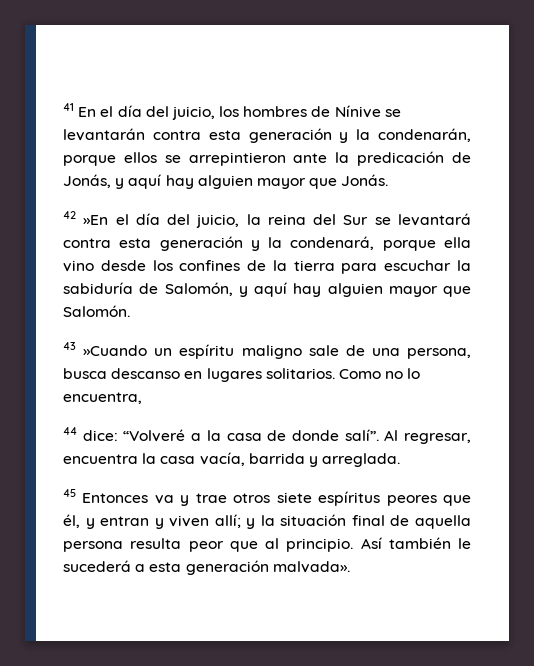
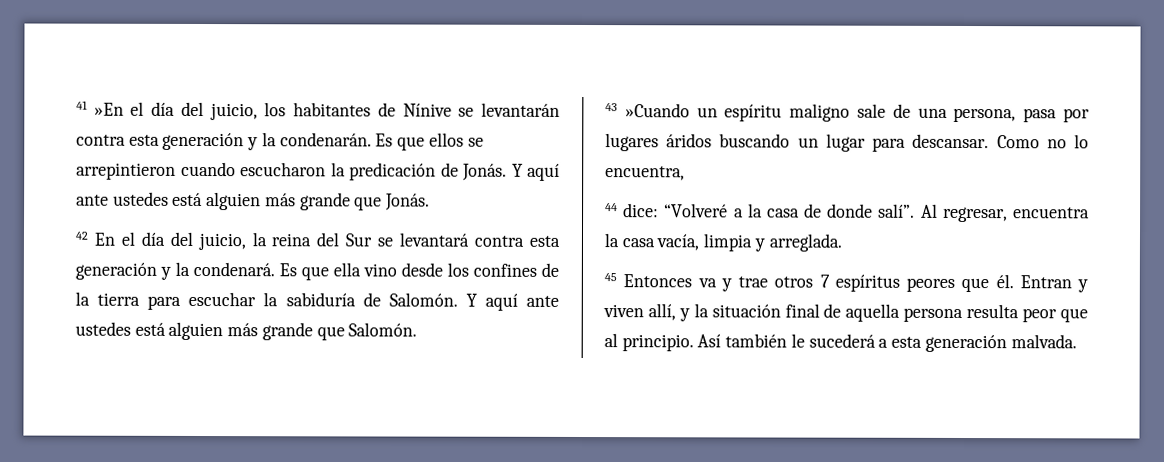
[78,107,97,117] En -> [93,102,124,116] »En
[243,106,308,117] hombres -> [293,102,372,117] habitantes
[377,128,471,142] [63,155,116,166] condenarán, porque -> [279,132,426,151] condenarán. Es que
[293,153,328,163] ante -> [180,161,326,177] cuando escucharon
[63,174,306,189] Jonás, y aquí hay alguien mayor -> [462,163,560,181] [76,191,351,211] Jonás. Y aquí ante ustedes está alguien más grande
[83,215,109,225] »En -> [93,232,115,246] En
[290,236,436,251] condenará, porque -> [193,261,329,281] condenará. Es que
[164,282,438,297] Salomón, y aquí hay alguien mayor -> [388,292,560,311] [75,321,313,341] Salomón. Y aquí ante ustedes está alguien más grande
[63,368,335,382] busca descanso en lugares solitarios. -> [1023,108,1090,123] [605,133,990,152] pasa por lugares áridos buscando un lugar para descansar.
[248,453,305,464] barrida -> [703,233,753,252] limpia
[276,492,312,503] siete -> [819,274,830,288] 7
[63,514,150,529] él, y entran -> [995,274,1072,289] él. Entran
[214,514,241,528] allí; -> [647,303,676,321] allí,
[272,561,350,573] malvada». -> [1010,334,1077,349] malvada.

